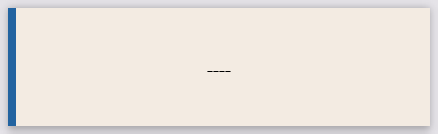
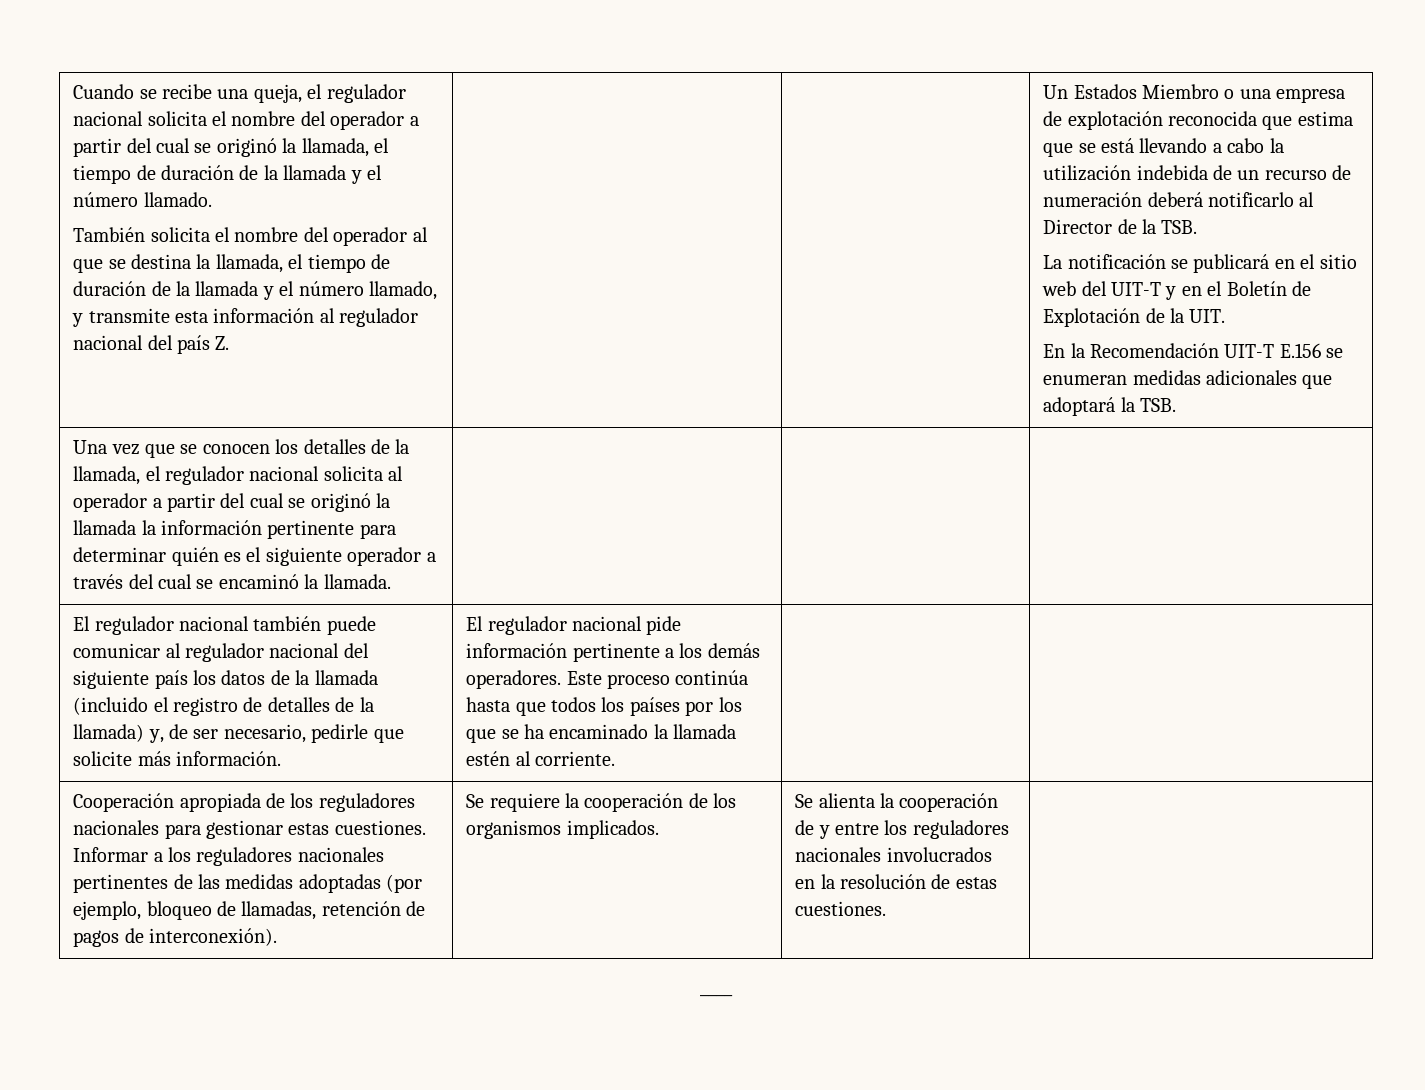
(207, 71) none -> [73,84,406,103] [73,111,419,130] [73,138,390,157] [73,165,383,184] [73,192,212,207] [73,227,428,246] [73,254,391,273] [73,281,438,300] [72,308,419,327] [73,335,230,354] [1043,84,1346,103] [1043,111,1353,130] [1043,138,1284,157] [1043,165,1352,181] [1043,192,1315,207] [1043,219,1198,234] [1043,254,1357,273] [1042,281,1312,300] [1043,308,1226,327] [1043,343,1344,358] [1043,370,1333,389] [1043,397,1177,416] [73,439,410,458] [73,466,404,485] [73,493,391,512] [73,520,396,539] [73,547,436,566] [73,574,391,589] [73,616,376,635] [73,643,369,662] [73,670,378,689] [73,697,374,716] [73,724,404,743] [73,751,282,766] [466,616,682,635] [466,643,760,662] [466,670,749,689] [466,697,742,716] [466,724,737,743] [466,751,616,766] [73,793,415,812] [73,820,426,839] [73,847,384,866] [73,874,423,893] [73,901,426,920] [73,928,278,947] [466,793,737,812] [466,820,659,839] [795,793,999,812] [795,820,1009,839] [795,847,992,862] [795,874,997,889] [795,901,887,916] Cuando se recibe una queja, el regulador nacional solicita el nombre del operador a partir del cual se originó la llamada, el tiempo de duración de la llamada y el número llamado. // También solicita el nombre del operador al que se destina la llamada, el tiempo de duración de la llamada y el número llamado, y transmite esta información al regulador nacional del país Z. | | | Un Estados Miembro o una empresa de explotación reconocida que estima que se está llevando a cabo la utilización indebida de un recurso de numeración deberá notificarlo al Director de la TSB. // La notificación se publicará en el sitio web del UIT-T y en el Boletín de Explotación de la UIT. // En la Recomendación UIT-T E.156 se enumeran medidas adicionales que adoptará la TSB. // Una vez que se conocen los detalles de la llamada, el regulador nacional solicita al operador a partir del cual se originó la llamada la información pertinente para determinar quién es el siguiente operador a través del cual se encaminó la llamada. | | | // El regulador nacional también puede comunicar al regulador nacional del siguiente país los datos de la llamada (incluido el registro de detalles de la llamada) y, de ser necesario, pedirle que solicite más información. | El regulador nacional pide información pertinente a los demás operadores. Este proceso continúa hasta que todos los países por los que se ha encaminado la llamada estén al corriente. | | // Cooperación apropiada de los reguladores nacionales para gestionar estas cuestiones. Informar a los reguladores nacionales pertinentes de las medidas adoptadas (por ejemplo, bloqueo de llamadas, retención de pagos de interconexión). | Se requiere la cooperación de los organismos implicados. | Se alienta la cooperación de y entre los reguladores nacionales involucrados en la resolución de estas cuestiones. | //

